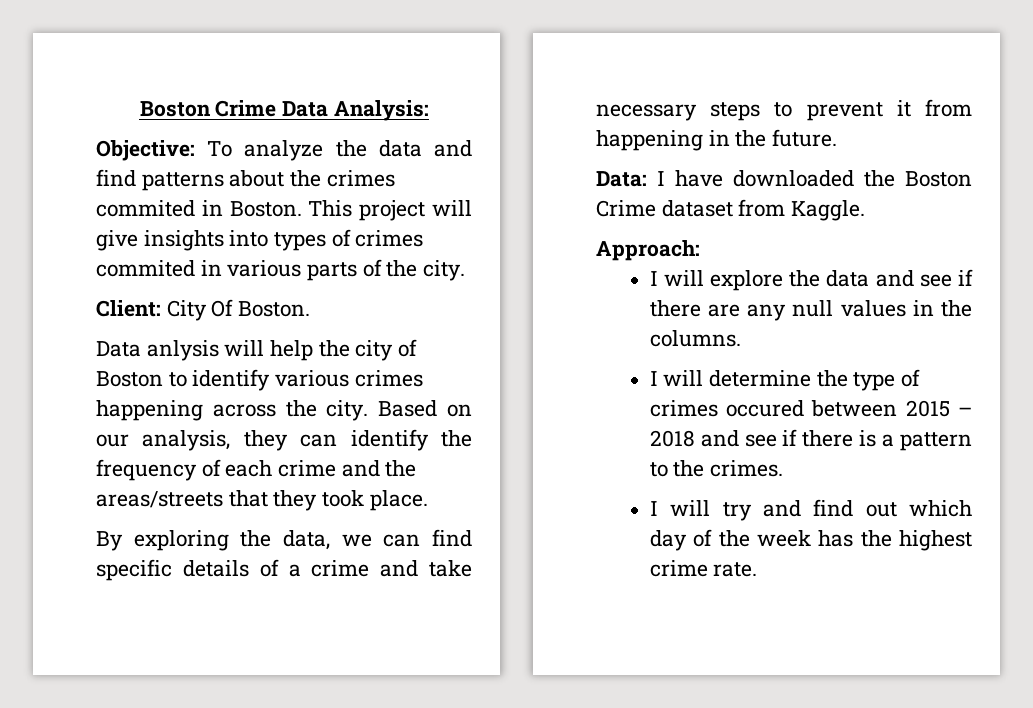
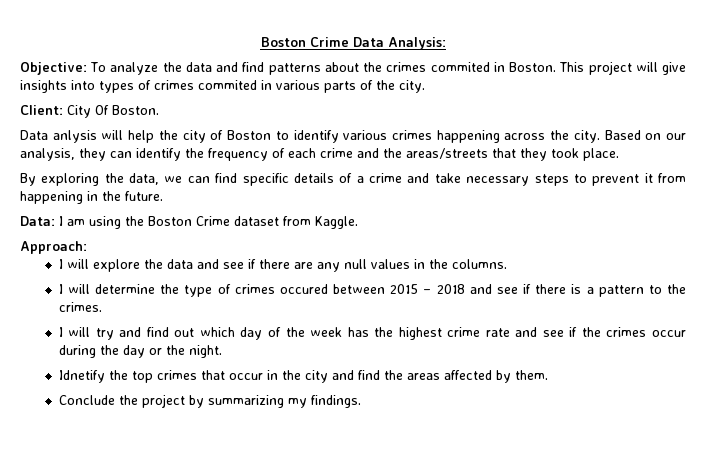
[675,170,854,187] have downloaded -> [67,216,121,229] am using
[713,562,758,577] rate. -> [485,327,686,337] [58,345,222,358] [58,370,548,383] [58,394,361,408] rate and see if the crimes occur during the day or the night. // Idnetify the top crimes that occur in the city and find the areas affected by them. // Conclude the project by summarizing my findings.

